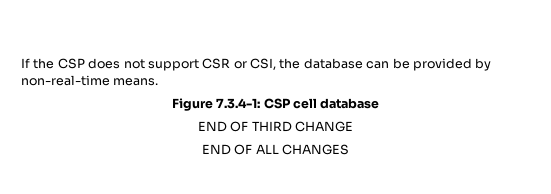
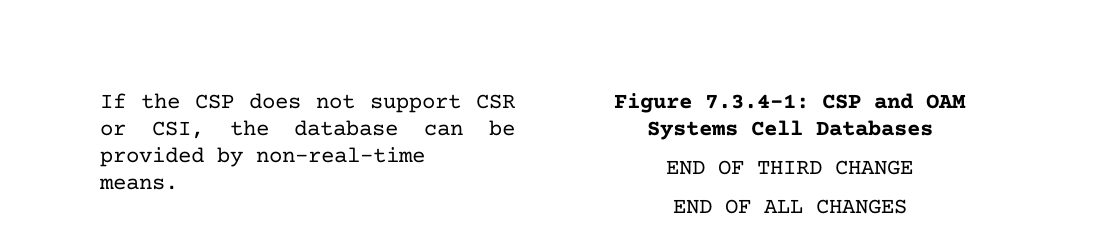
[292,98,380,109] cell database -> [874,93,966,109] [646,120,933,140] and OAM Systems Cell Databases

